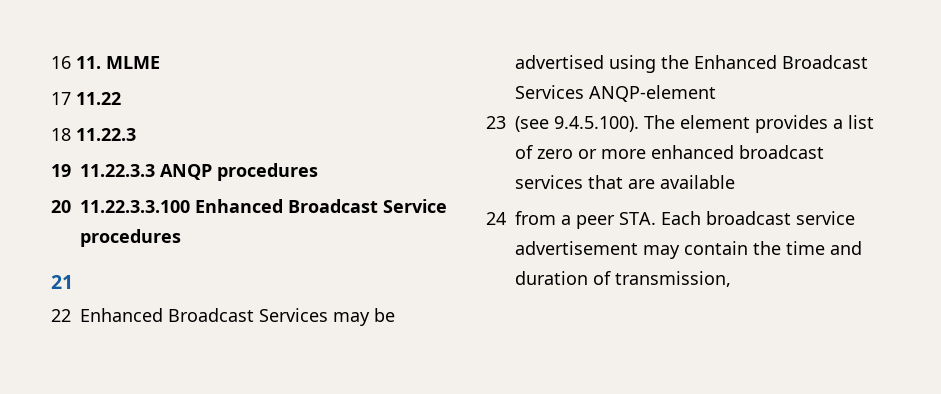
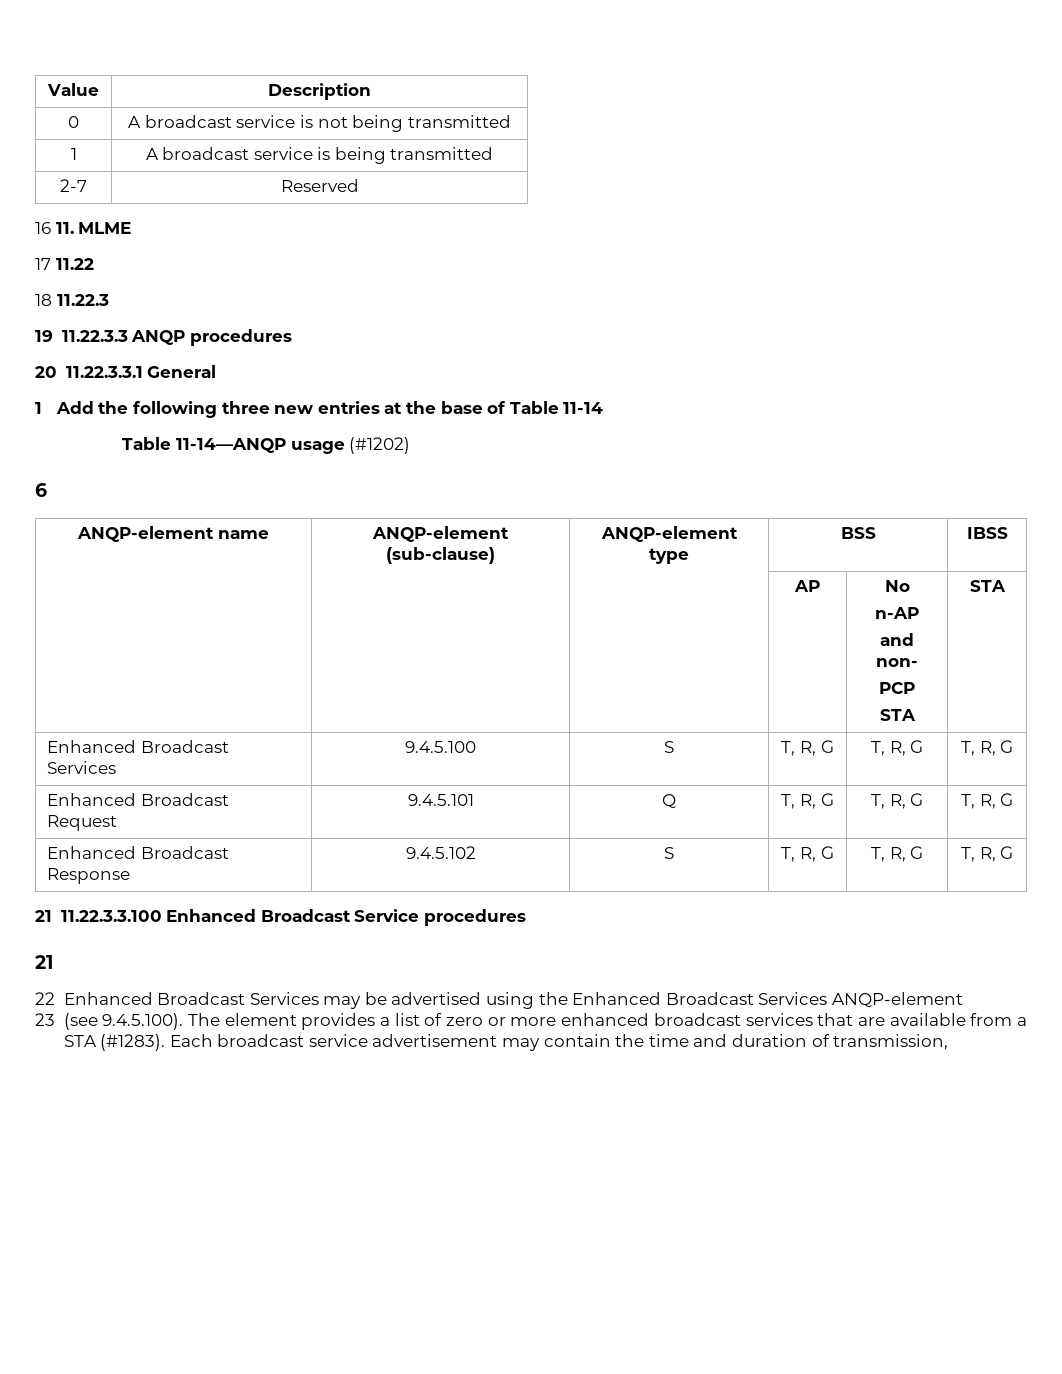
(51, 62) none -> [47,83,99,96] [268,83,371,100] [68,116,79,128] [128,115,511,132] [70,148,77,160] [145,147,494,164] [60,179,87,192] [280,179,359,192] Value | Description // 0 | A broadcast service is not being transmitted // 1 | A broadcast service is being transmitted // 2-7 | Reserved //
(71, 206) none -> [65,365,217,378] [35,401,604,418] [122,437,411,454] [35,483,47,497] [77,526,269,542] [372,526,510,542] [386,547,496,564] [600,526,738,542] [649,548,689,564] [840,527,876,539] [966,527,1008,539] [794,580,820,592] [884,580,910,592] [875,607,919,619] [880,633,914,646] [876,658,918,667] [879,682,915,694] [879,709,916,721] [969,580,1006,592] [47,740,229,753] [47,761,117,774] [405,741,477,753] [664,741,674,753] [781,740,834,756] [870,740,924,756] [960,740,1014,756] [47,793,229,806] [47,815,118,831] [407,794,474,806] [662,794,676,809] [781,793,834,809] [870,793,924,809] [960,793,1014,809] [47,846,229,859] [47,868,131,884] [405,846,476,859] [664,847,674,859] [781,846,834,862] [870,846,924,862] [960,846,1014,862] [35,910,52,922] 11.22.3.3.1 General // 1 Add the following three new entries at the base of Table 11-14 // Table 11-14—ANQP usage (#1202) // 6 // ANQP-element name | ANQP-element (sub-clause) | ANQP-element type | BSS | IBSS // | | | AP | No // n-AP // and non- // PCP // STA | STA // Enhanced Broadcast Services | 9.4.5.100 | S | T, R, G | T, R, G | T, R, G // Enhanced Broadcast Request | 9.4.5.101 | Q | T, R, G | T, R, G | T, R, G // Enhanced Broadcast Response | 9.4.5.102 | S | T, R, G | T, R, G | T, R, G // 21
[486,212,506,225] // 24 -> (966, 1019) none
[576,212,656,229] peer STA. -> [63,1034,166,1051] STA (#1283).

